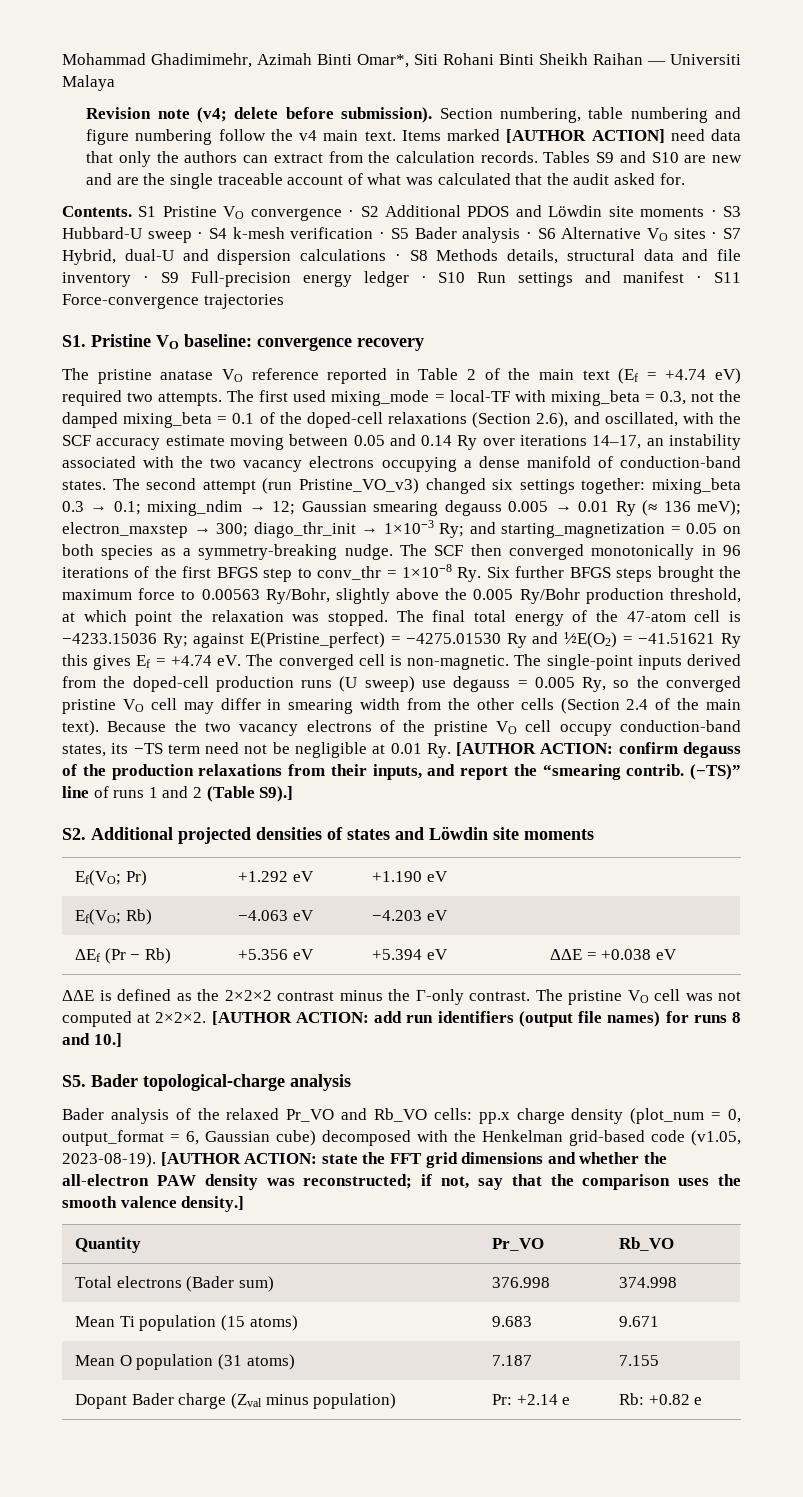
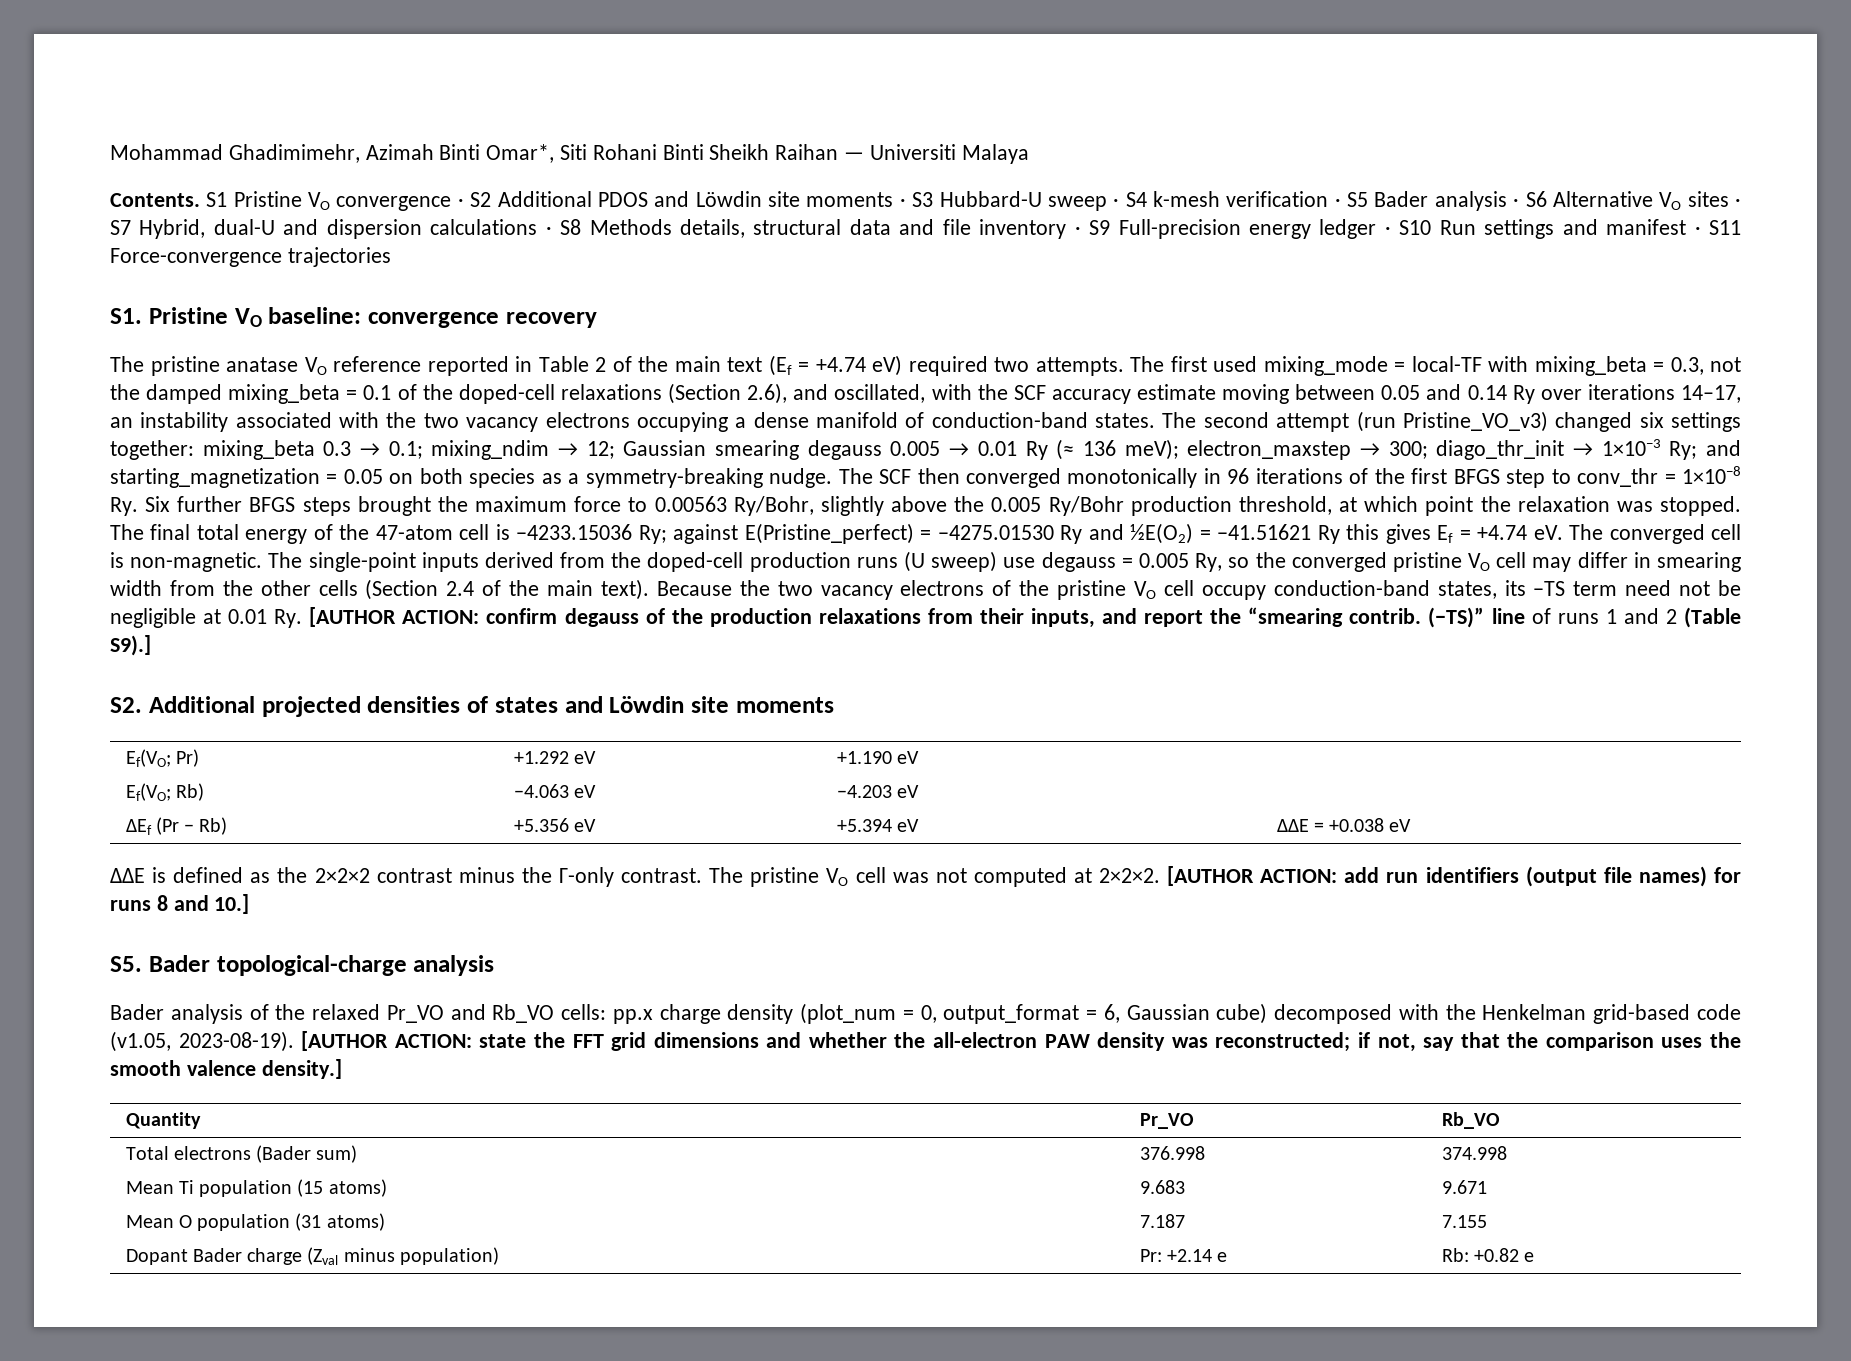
[86,107,742,123] [86,129,741,145] [86,151,742,167] [86,173,685,189] // Revision note (v4; delete before submission). Section numbering, table numbering and figure numbering follow the v4 main text. Items marked [AUTHOR ACTION] need data that only the authors can extract from the calculation records. Tables S9 and S10 are new and are the single traceable account of what was calculated that the audit asked for. -> (1029, 154) none

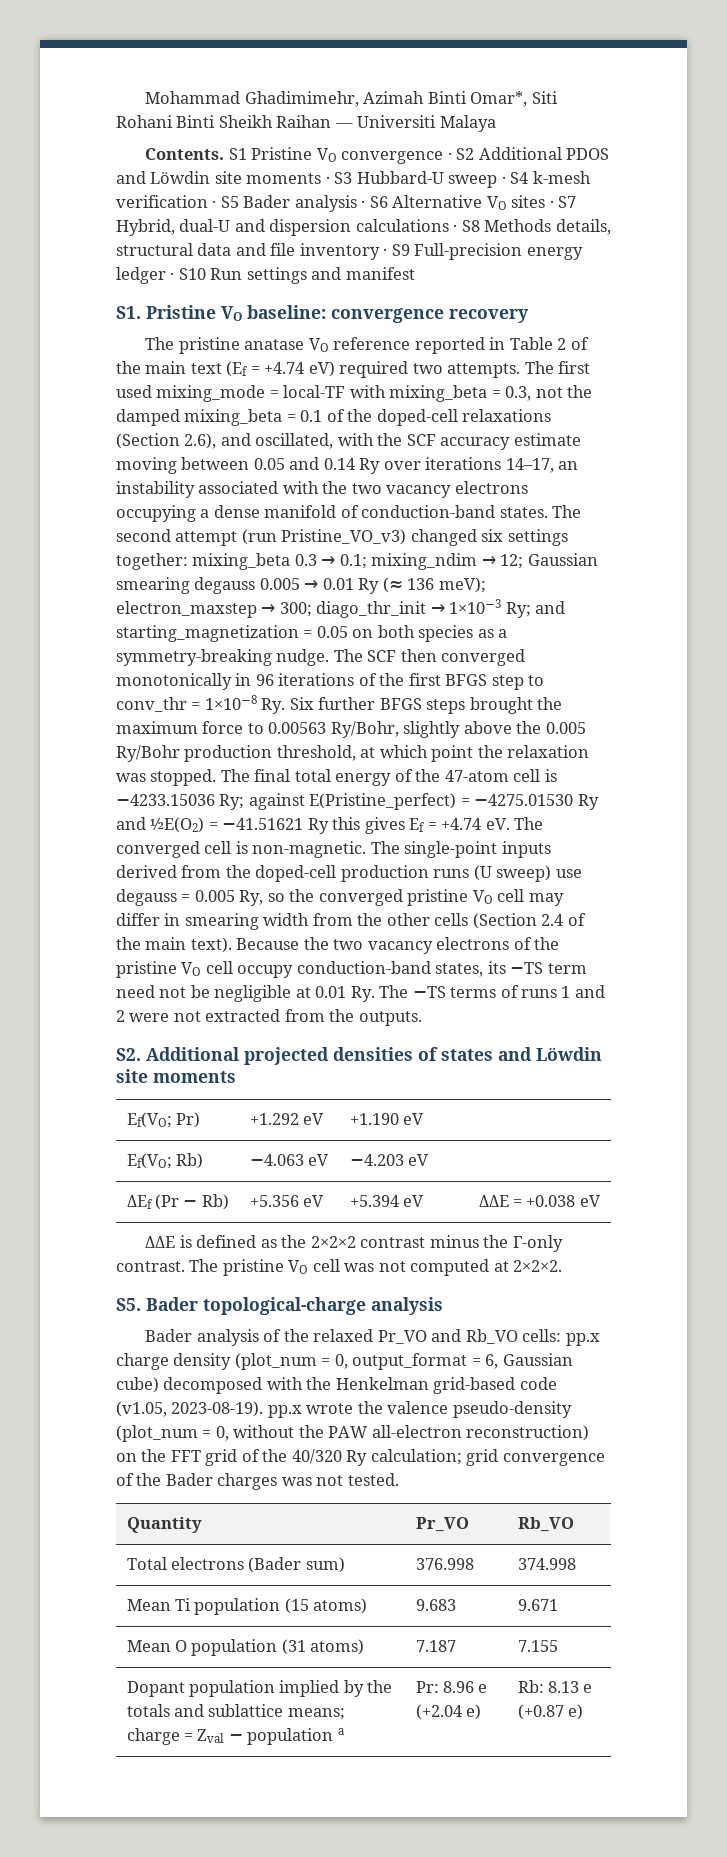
[1694,220,1741,235] [110,247,391,267] · S11 Force-convergence trajectories -> (415, 273) none
[309,607,1525,628] [AUTHOR ACTION: confirm degauss of the production relaxations from their inputs, and report the “smearing contrib. (−TS)” line -> [379,985,497,998] The −TS terms
[1684,607,1742,628] [110,635,151,656] (Table S9).] -> [129,1009,422,1026] were not extracted from the outputs.
[1167,866,1742,887] [110,894,250,914] [AUTHOR ACTION: add run identifiers (output file names) for runs 8 and 10.] -> (563, 1266) none
[301,1031,1741,1052] [110,1059,342,1079] [AUTHOR ACTION: state the FFT grid dimensions and whether the all-electron PAW density was reconstructed; if not, say that the comparison uses the smooth valence density.] -> [267,1401,572,1418] [116,1425,590,1442] [116,1449,605,1466] [116,1473,399,1490] pp.x wrote the valence pseudo-density (plot_num = 0, without the PAW all-electron reconstruction) on the FFT grid of the 40/320 Ry calculation; grid convergence of the Bader charges was not tested.
[192,1247,499,1265] Bader charge (Zval minus population) -> [188,1680,393,1697] [126,1704,345,1720] [126,1728,344,1745] population implied by the totals and sublattice means; charge = Zval − population a
[1166,1249,1228,1262] +2.14 e -> [442,1681,488,1693] [415,1704,481,1720] 8.96 e (+2.04 e)
[1473,1248,1535,1262] +0.82 e -> [547,1681,593,1693] [517,1704,583,1720] 8.13 e (+0.87 e)

